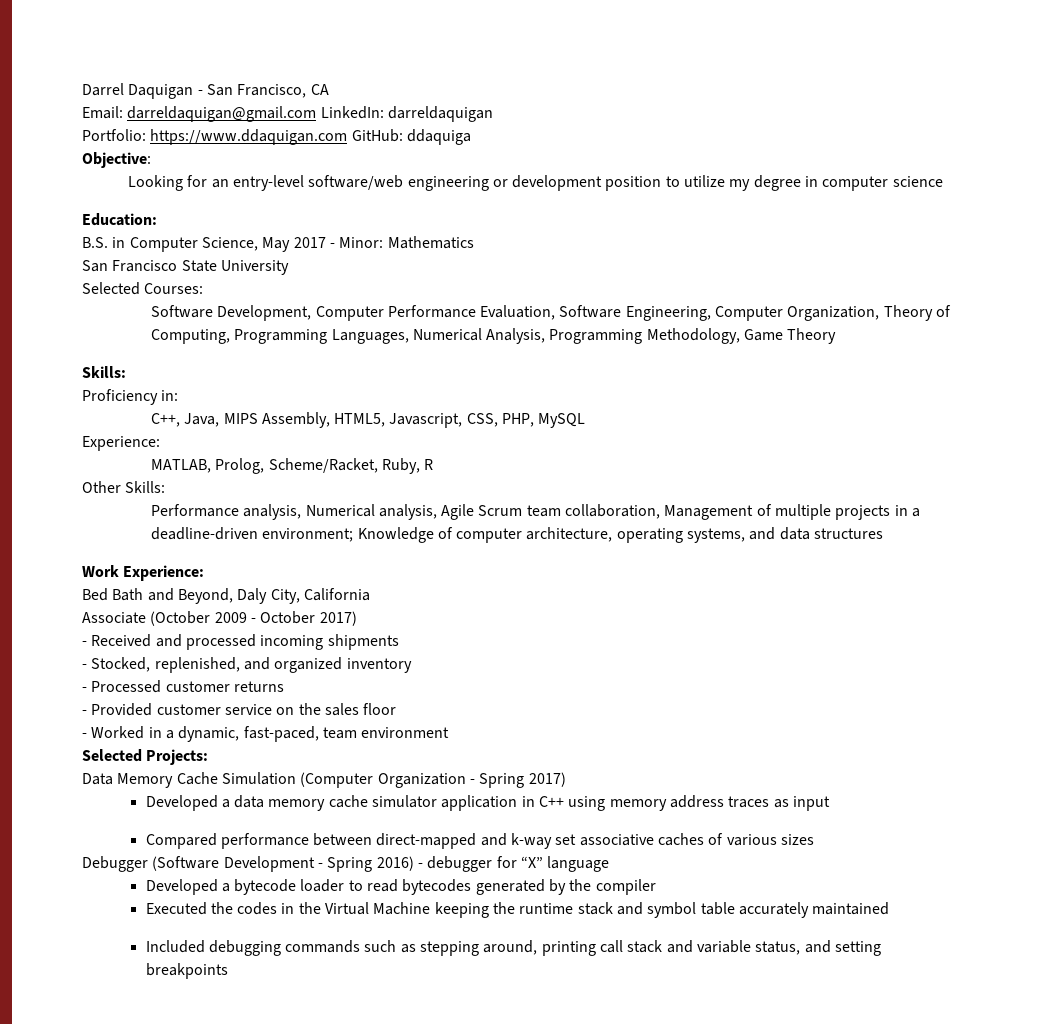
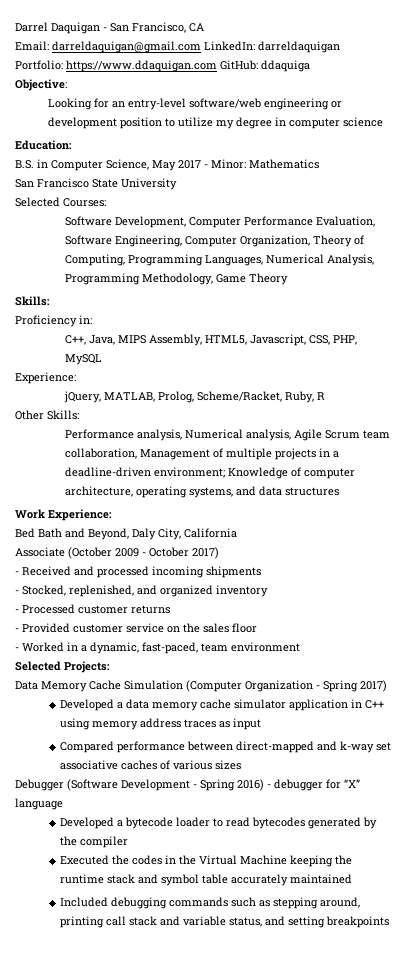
(160, 443) none -> [63,391,101,403] jQuery,

